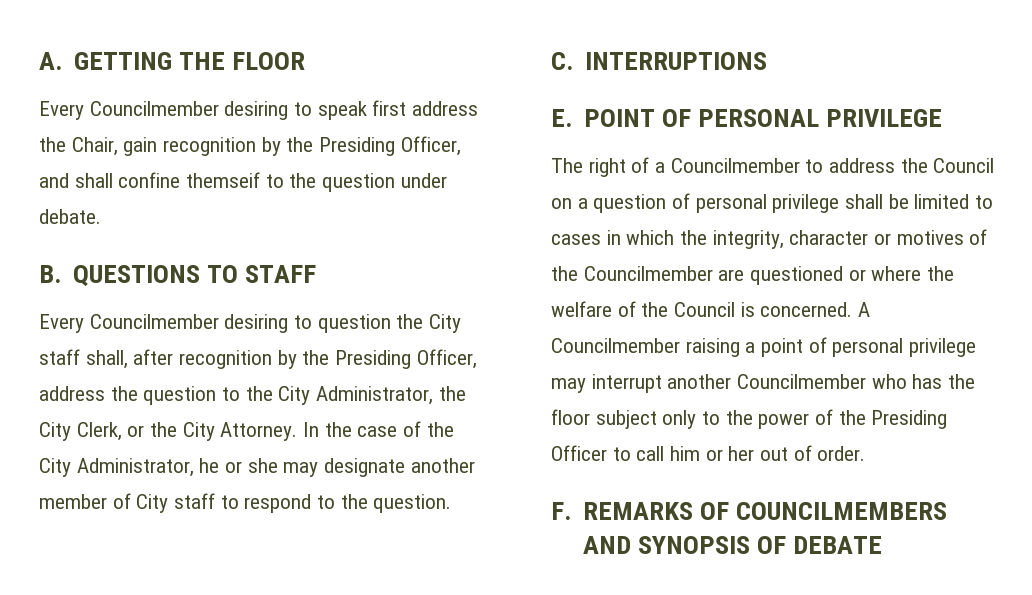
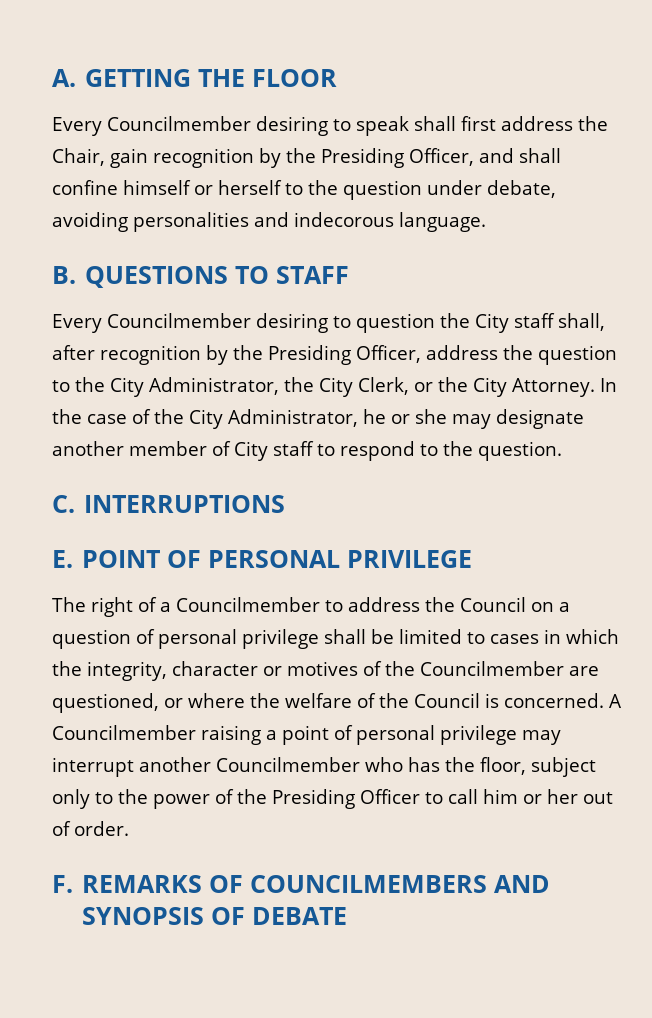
(367, 110) none -> [414,116,456,131] shall
[186,172,261,188] themseif -> [123,180,282,195] himself or herself
[39,209,101,224] debate. -> [487,180,556,198] [52,212,486,232] debate, avoiding personalities and indecorous language.
[750,266,844,285] questioned -> [52,693,159,713] questioned,
[551,409,590,425] floor -> [480,757,526,775] floor,

